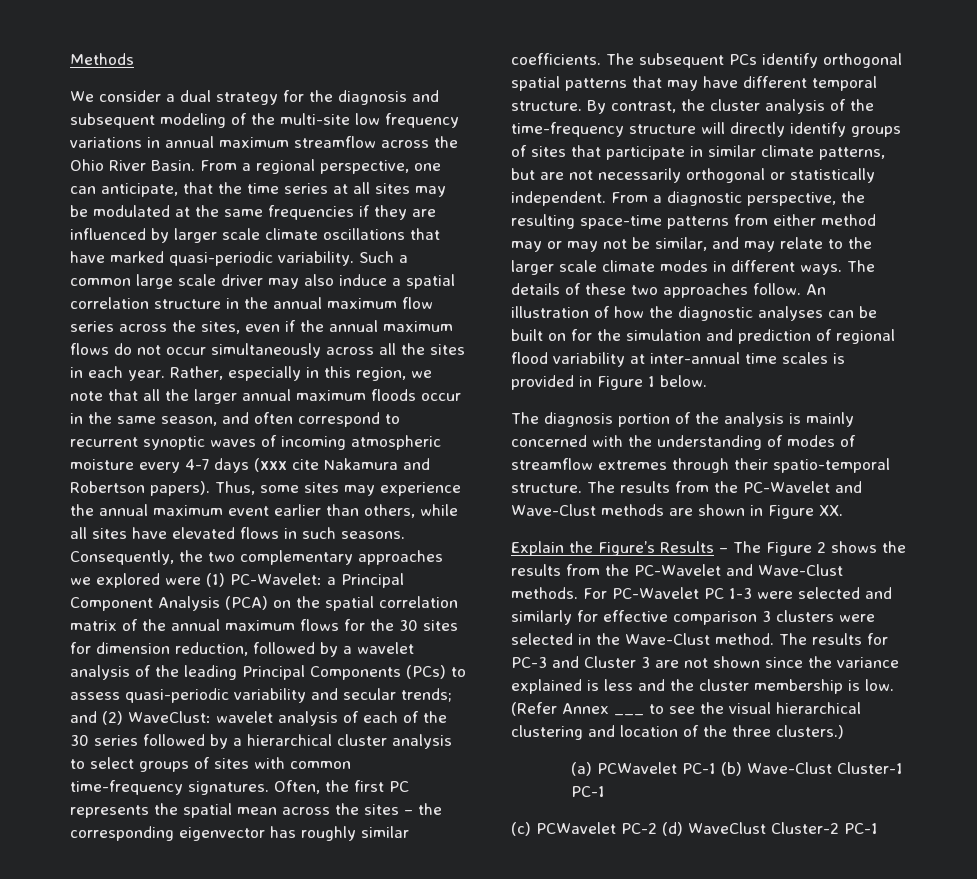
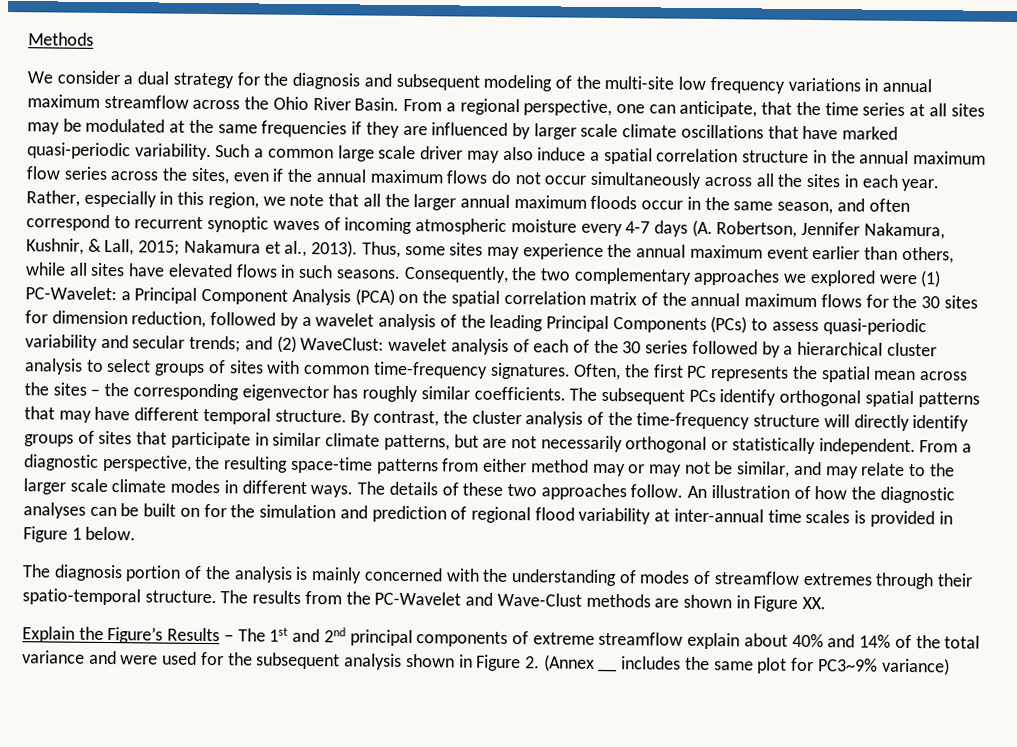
[254,458,430,472] [70,481,210,496] (xxx cite Nakamura and Robertson papers). -> [691,219,945,240] [26,238,359,258] (A. Robertson, Jennifer Nakamura, Kushnir, & Lall, 2015; Nakamura et al., 2013).
[766,541,906,556] [511,564,843,576] [511,587,892,599] [511,610,875,625] [511,633,888,645] [511,656,899,668] [511,679,894,694] [511,702,609,716] [614,714,644,716] [649,702,861,714] [511,725,844,740] [570,762,903,776] [570,786,605,797] [511,822,878,836] Figure 2 shows the results from the PC-Wavelet and Wave-Clust methods. For PC-Wavelet PC 1-3 were selected and similarly for effective comparison 3 clusters were selected in the Wave-Clust method. The results for PC-3 and Cluster 3 are not shown since the variance explained is less and the cluster membership is low. (Refer Annex ___ to see the visual hierarchical clustering and location of the three clusters.) // (a) PCWavelet PC-1 (b) Wave-Clust Cluster-1 PC-1 // (c) PCWavelet PC-2 (d) WaveClust Cluster-2 PC-1 -> [269,627,981,650] [22,650,950,676] 1st and 2nd principal components of extreme streamflow explain about 40% and 14% of the total variance and were used for the subsequent analysis shown in Figure 2. (Annex __ includes the same plot for PC3~9% variance)

